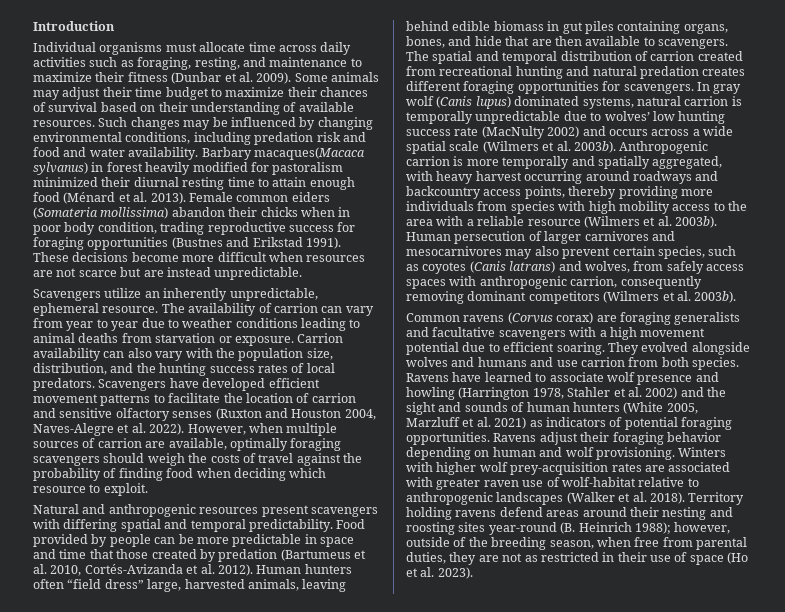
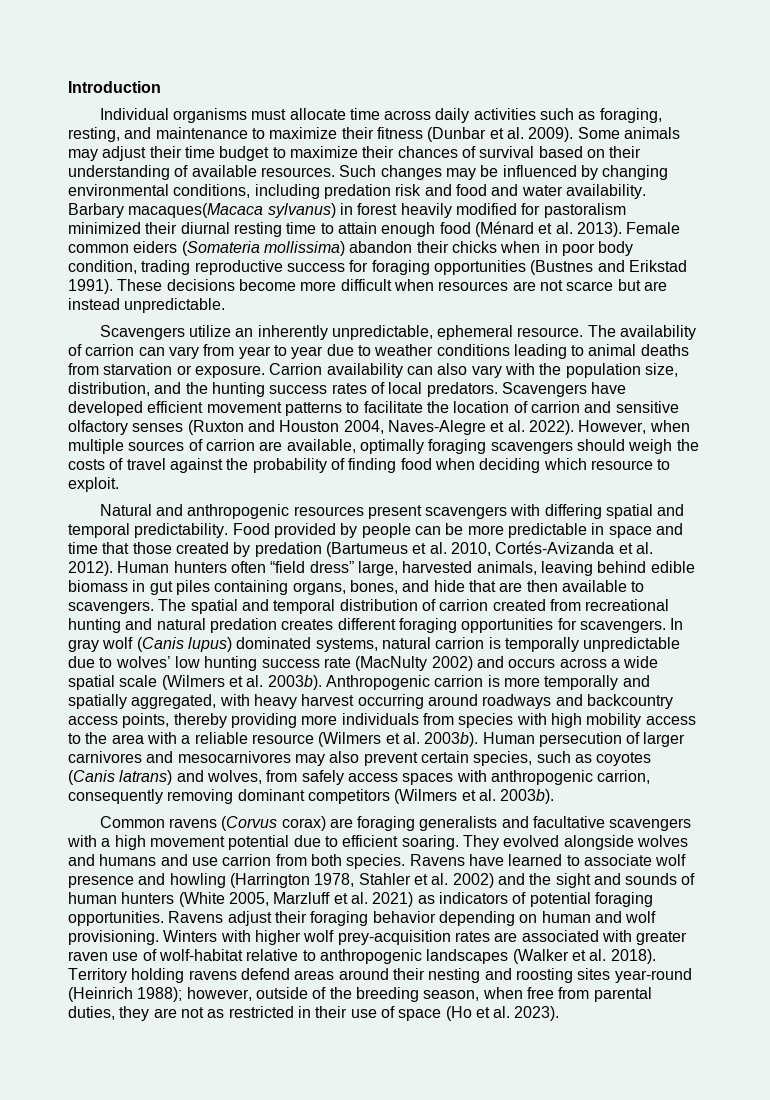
[560,522,632,534] (B. Heinrich -> [68,987,133,1002] (Heinrich

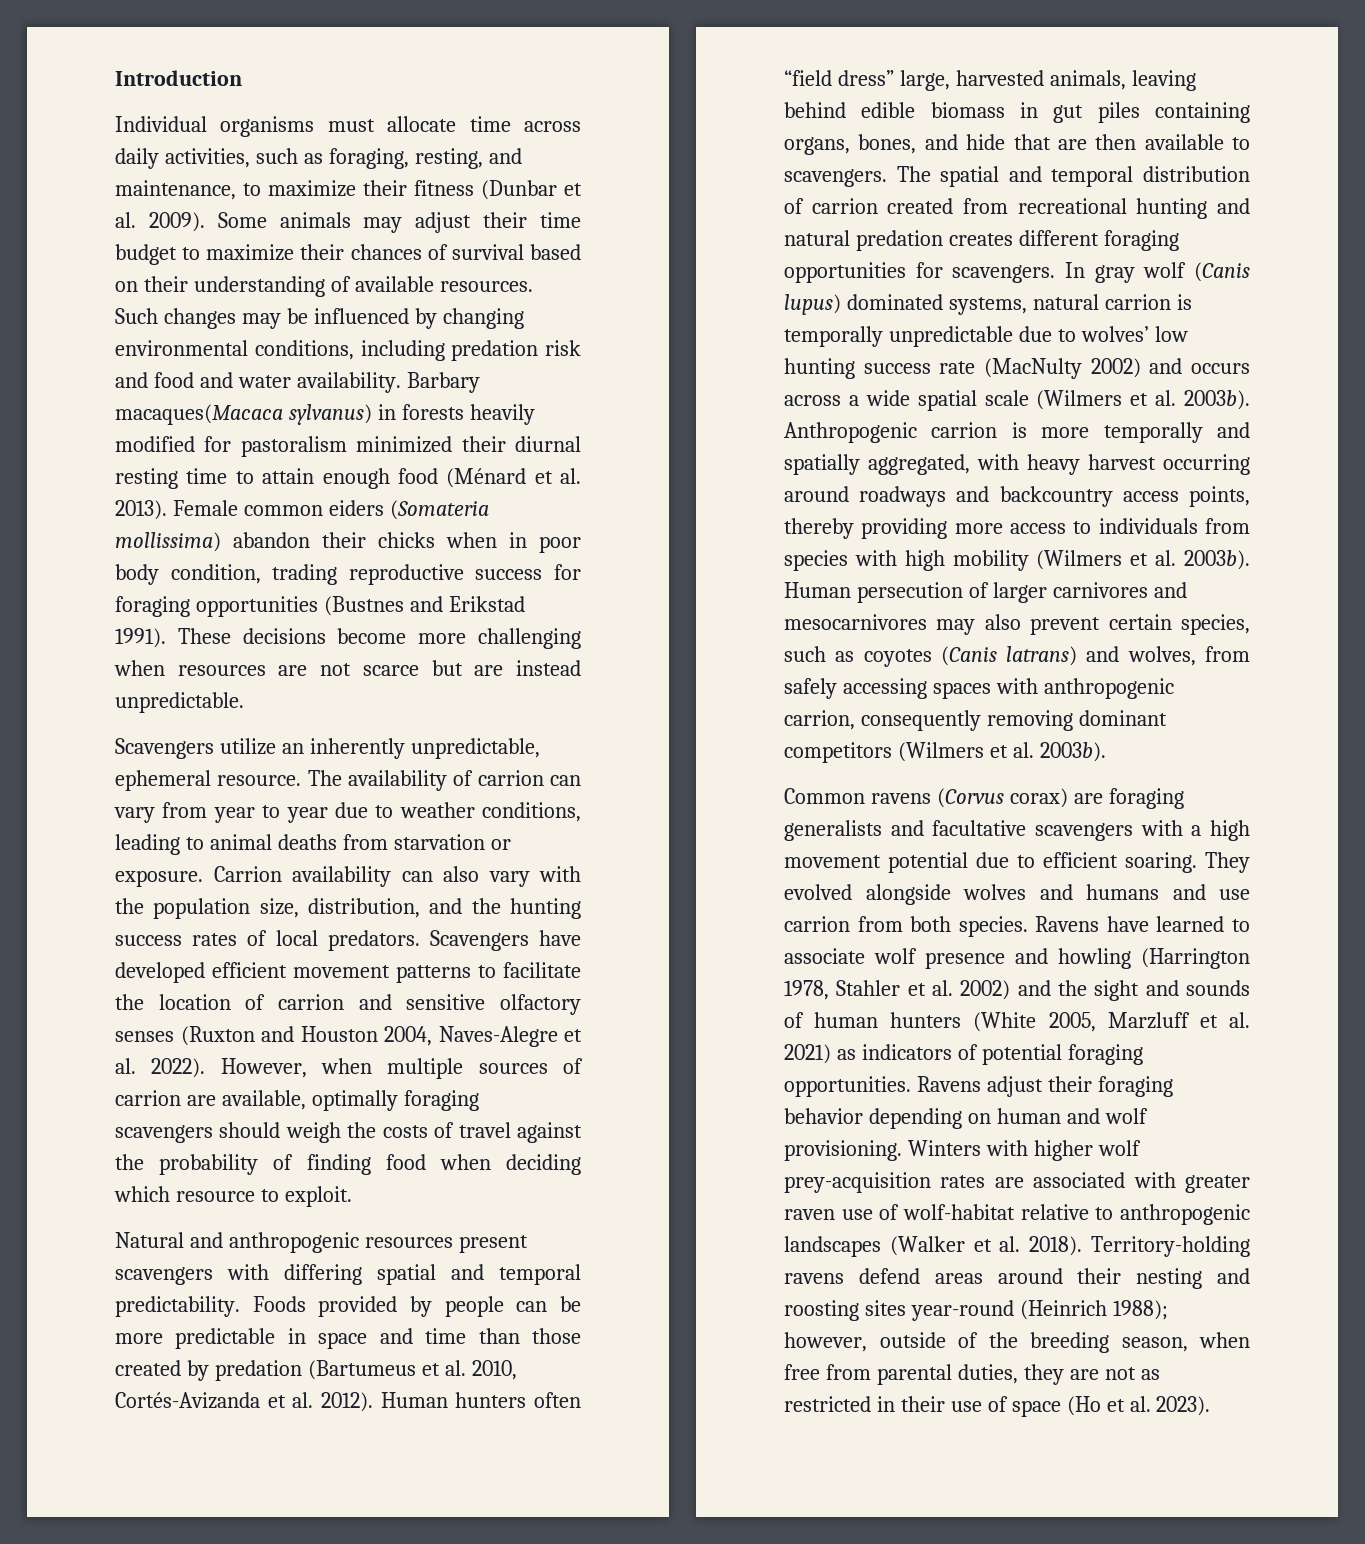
[473,108,536,120] activities -> [164,148,250,168] activities,
[155,127,248,139] maintenance -> [115,180,236,200] maintenance,
[357,203,398,215] forest -> [401,404,464,420] forests
[340,279,392,291] difficult -> [478,628,581,649] challenging
[436,344,510,356] conditions -> [482,802,581,822] conditions,
[232,523,270,535] Food -> [252,1296,306,1312] Foods
[102,542,130,554] that -> [478,1328,520,1344] than
(338, 720) none -> [1010,521,1092,534] access to
[645,716,696,725] [68,732,314,744] access to the area with a reliable resource -> (1029, 560) none
[347,773,398,782] access -> [842,678,927,699] accessing
[68,968,185,983] Territory holding -> [1091,1236,1250,1257] Territory-holding

